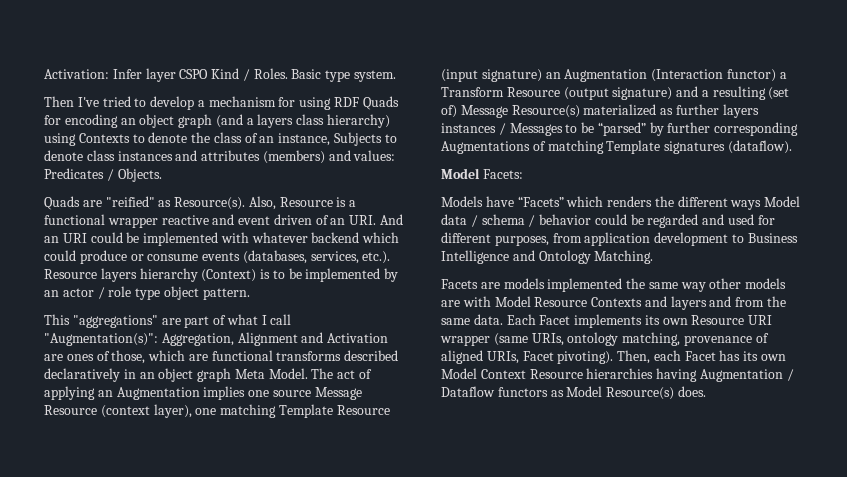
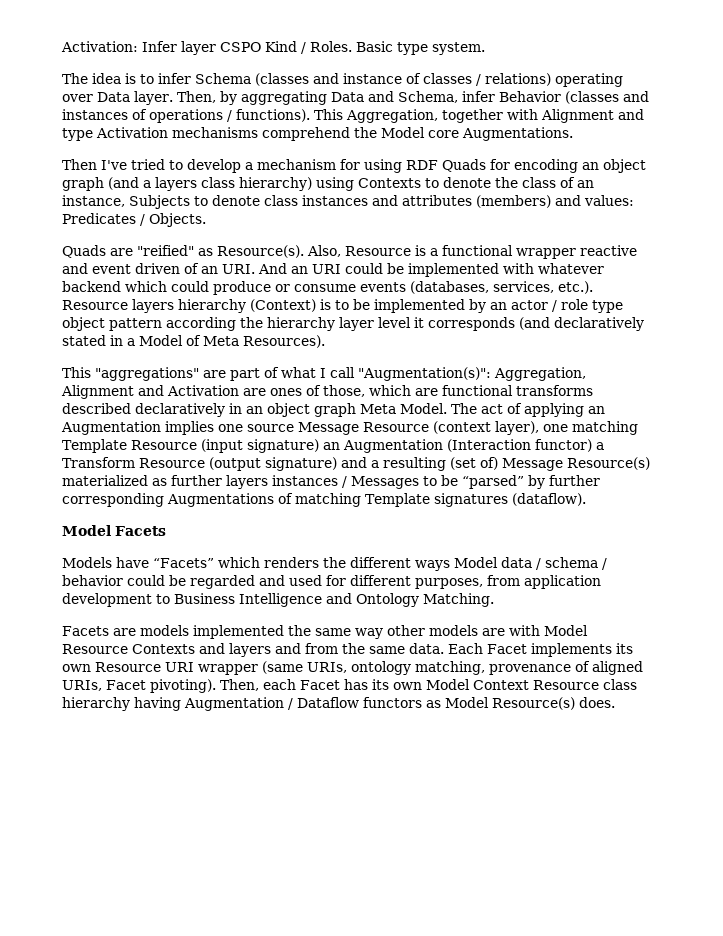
(397, 76) none -> [62,73,623,87] [62,91,649,105] [62,109,644,123] [62,127,573,141] // The idea is to infer Schema (classes and instance of classes / relations) operating over Data layer. Then, by aggregating Data and Schema, infer Behavior (classes and instances of operations / functions). This Aggregation, together with Alignment and type Activation mechanisms comprehend the Model core Augmentations.
[202,288,250,300] pattern. -> [109,317,644,331] [62,335,325,348] pattern according the hierarchy layer level it corresponds (and declaratively stated in a Model of Meta Resources).
[482,169,523,179] Facets: -> [115,526,166,536] Facets
[586,368,654,379] hierarchies -> [602,679,637,690] [62,697,130,711] class hierarchy

